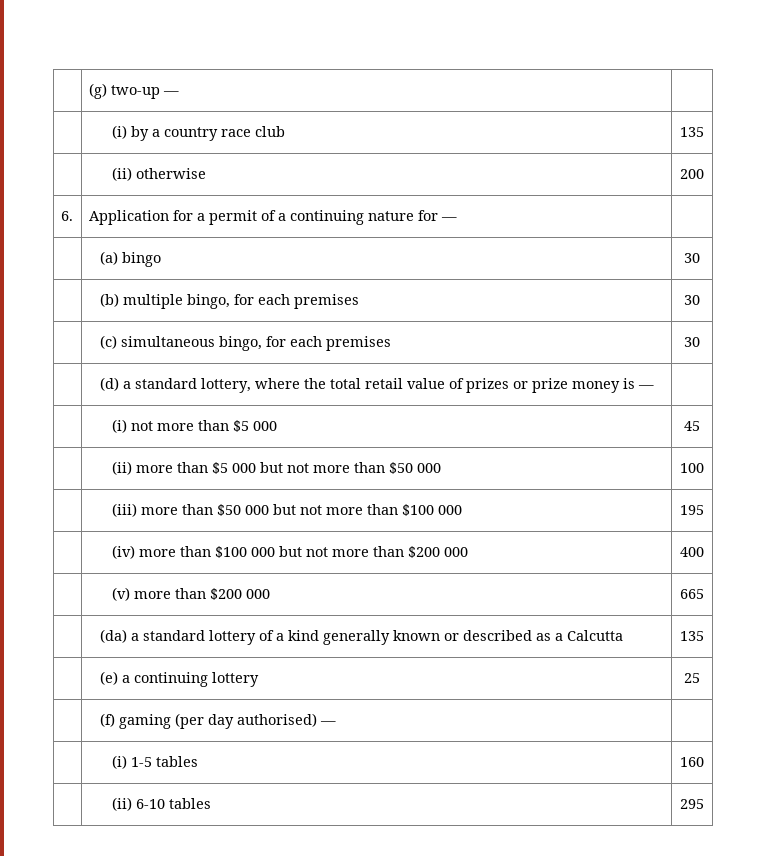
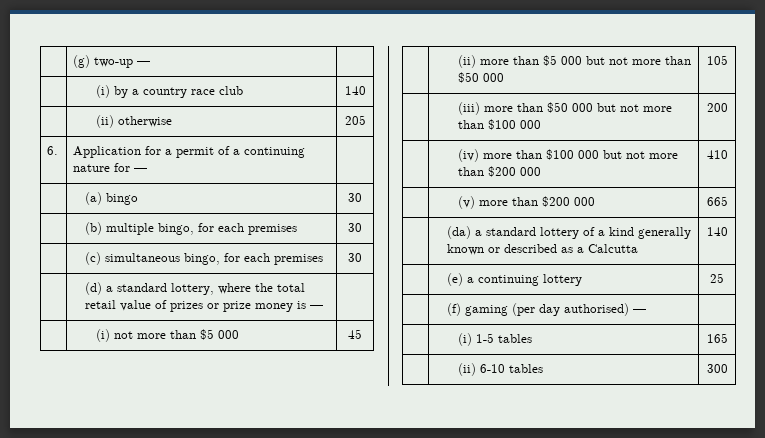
[680,127,704,137] 135 -> [344,86,366,95] 140
[680,169,704,179] 200 -> [344,115,366,125] 205
[680,463,704,473] 100 -> [706,55,728,65] 105
[680,505,704,515] 195 -> [706,103,728,112] 200
[680,547,704,557] 400 -> [706,150,728,159] 410
[680,631,704,641] 135 -> [706,227,728,236] 140
[680,757,704,767] 160 -> [706,333,728,343] 165
[680,799,704,809] 295 -> [706,364,728,373] 300

